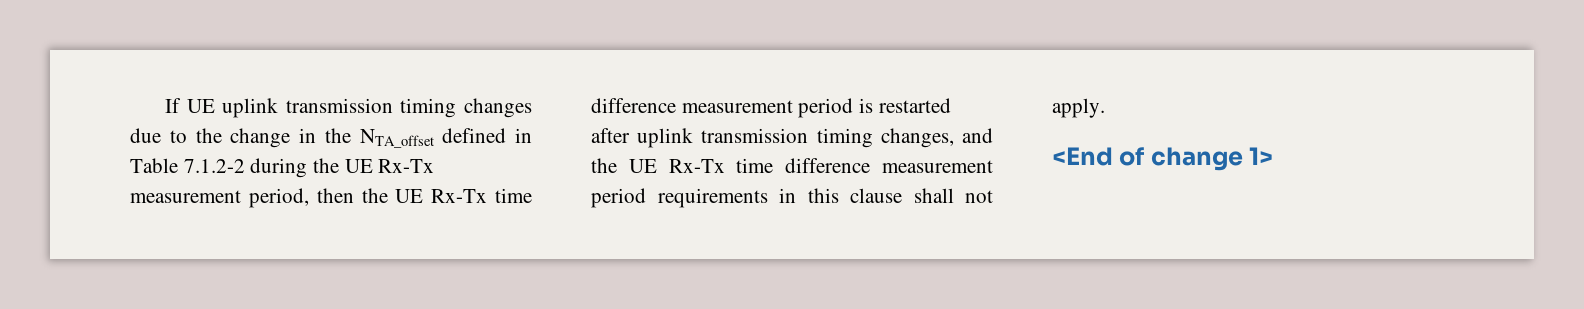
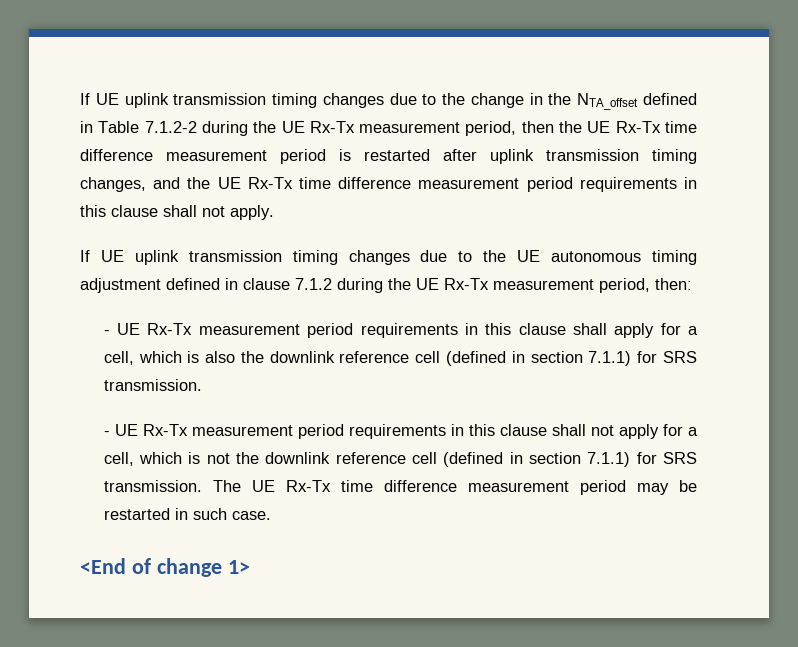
(1105, 108) none -> [80,250,698,265] [80,278,692,293] [103,323,698,338] [103,351,697,366] [103,379,202,391] [103,424,699,439] [103,452,697,467] [103,480,697,495] [103,508,271,520] // If UE uplink transmission timing changes due to the UE autonomous timing adjustment defined in clause 7.1.2 during the UE Rx-Tx measurement period, then: // - UE Rx-Tx measurement period requirements in this clause shall apply for a cell, which is also the downlink reference cell (defined in section 7.1.1) for SRS transmission. // - UE Rx-Tx measurement period requirements in this clause shall not apply for a cell, which is not the downlink reference cell (defined in section 7.1.1) for SRS transmission. The UE Rx-Tx time difference measurement period may be restarted in such case.

